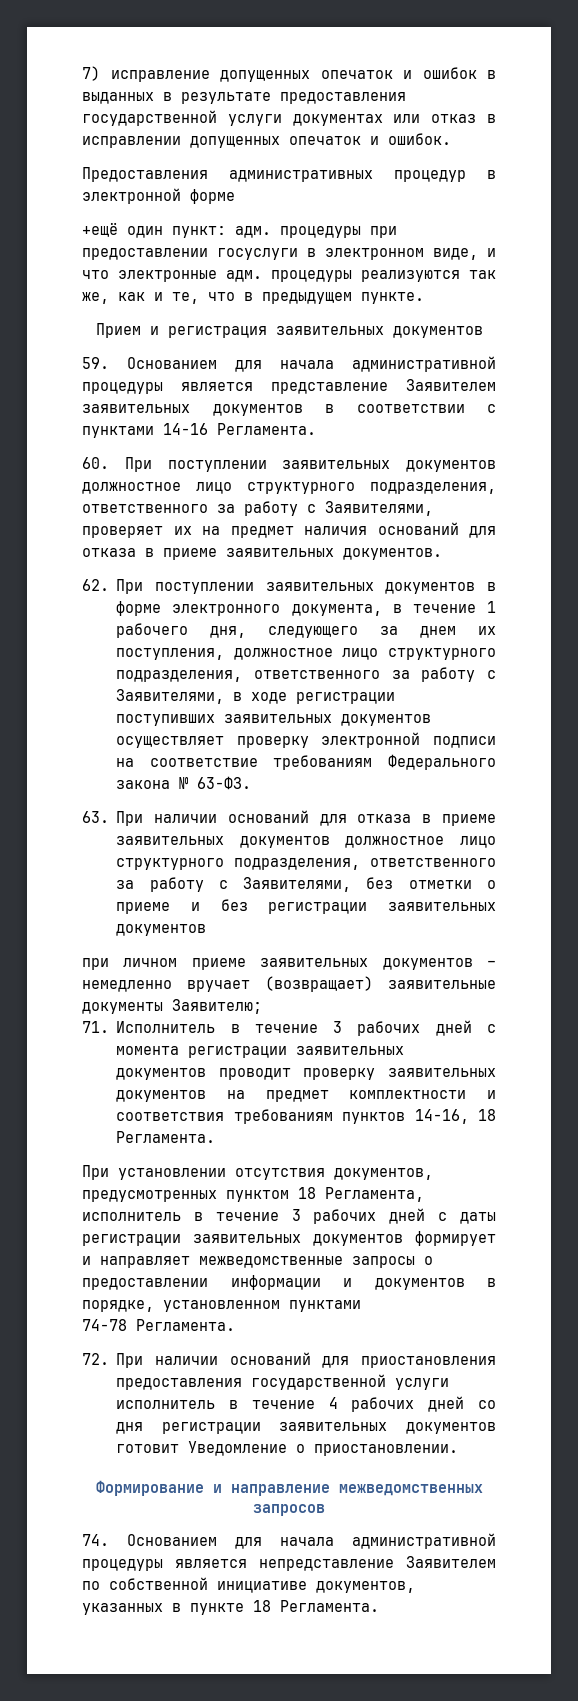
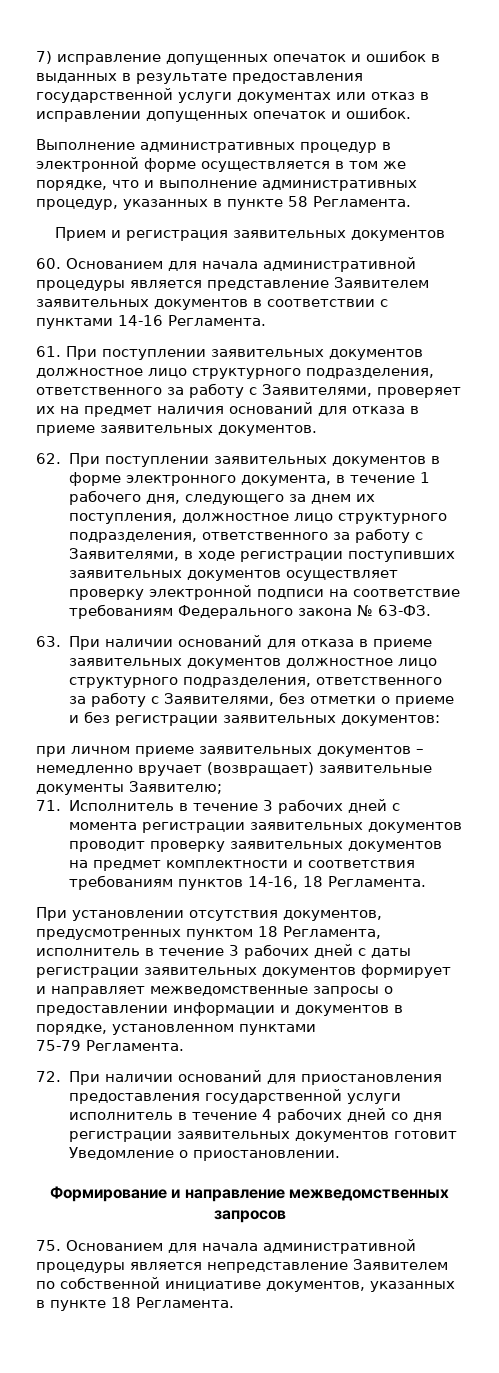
[82,167,208,182] Предоставления -> [36,139,135,150] Выполнение
[82,222,397,238] [82,248,496,260] [82,270,496,282] [82,292,424,304] // +ещё один пункт: адм. процедуры при предоставлении госуслуги в электронном виде, и что электронные адм. процедуры реализуются так же, как и те, что в предыдущем пункте. -> [201,161,406,172] [36,180,417,191] [36,196,411,210] осуществляется в том же порядке, что и выполнение административных процедур, указанных в пункте 58 Регламента.
[82,357,109,369] 59. -> [36,258,61,269] 60.
[82,457,109,469] 60. -> [36,346,61,357] 61.
[116,924,207,936] документов -> [340,715,440,726] документов:
[82,1319,127,1331] 74-78 -> [36,1040,81,1051] 75-79
[82,1534,109,1546] 74. -> [36,1240,61,1251] 75.

